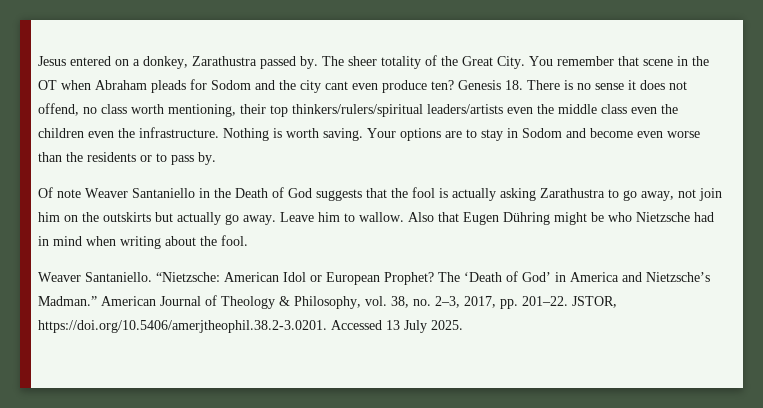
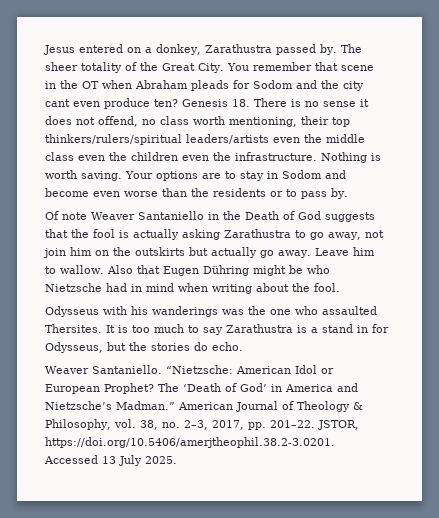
(248, 240) none -> [45,306,377,317] [45,324,389,335] [45,342,243,353] // Odysseus with his wanderings was the one who assaulted Thersites. It is too much to say Zarathustra is a stand in for Odysseus, but the stories do echo.

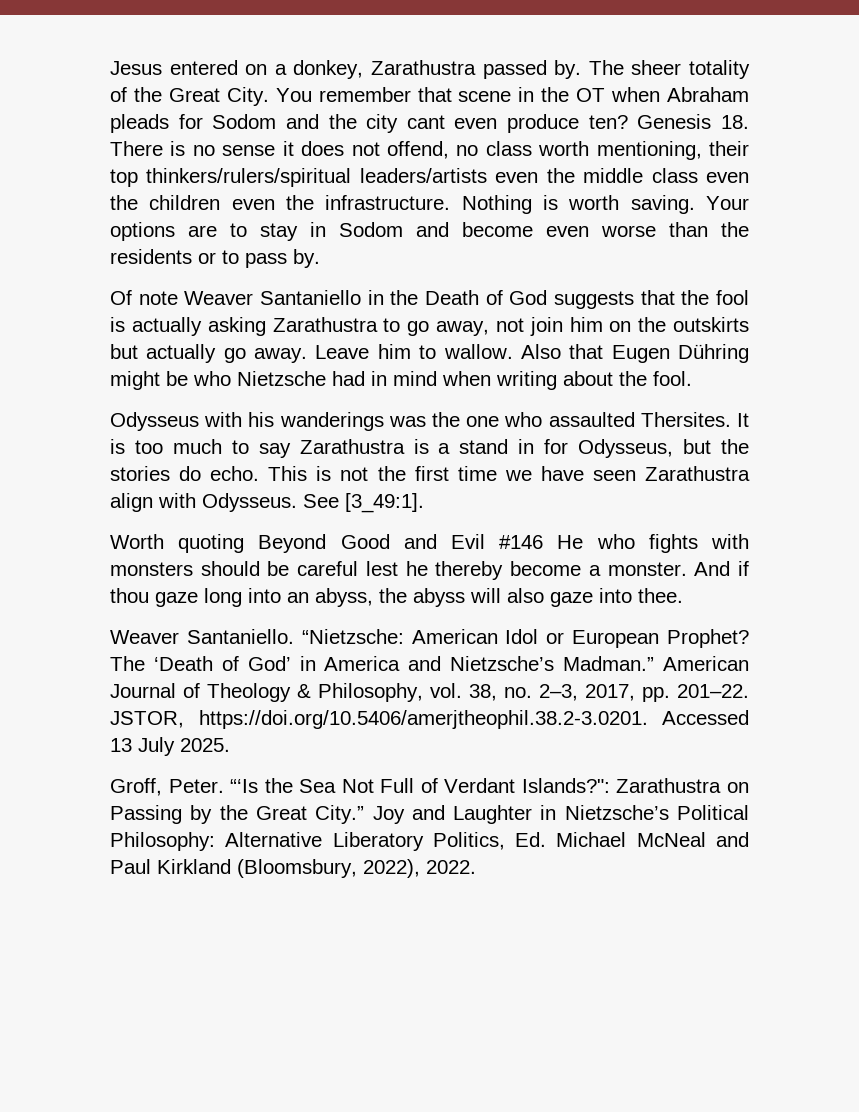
(243, 346) none -> [268,466,750,481] [110,493,424,513] [110,534,749,553] [110,561,750,580] [110,588,683,607] This is not the first time we have seen Zarathustra align with Odysseus. See [3_49:1]. // Worth quoting Beyond Good and Evil #146 He who fights with monsters should be careful lest he thereby become a monster. And if thou gaze long into an abyss, the abyss will also gaze into thee.
(177, 460) none -> [110,778,749,796] [110,805,749,824] [110,832,749,851] [110,859,476,878] // Groff, Peter. “‘Is the Sea Not Full of Verdant Islands?": Zarathustra on Passing by the Great City.” Joy and Laughter in Nietzsche’s Political Philosophy: Alternative Liberatory Politics, Ed. Michael McNeal and Paul Kirkland (Bloomsbury, 2022), 2022.

